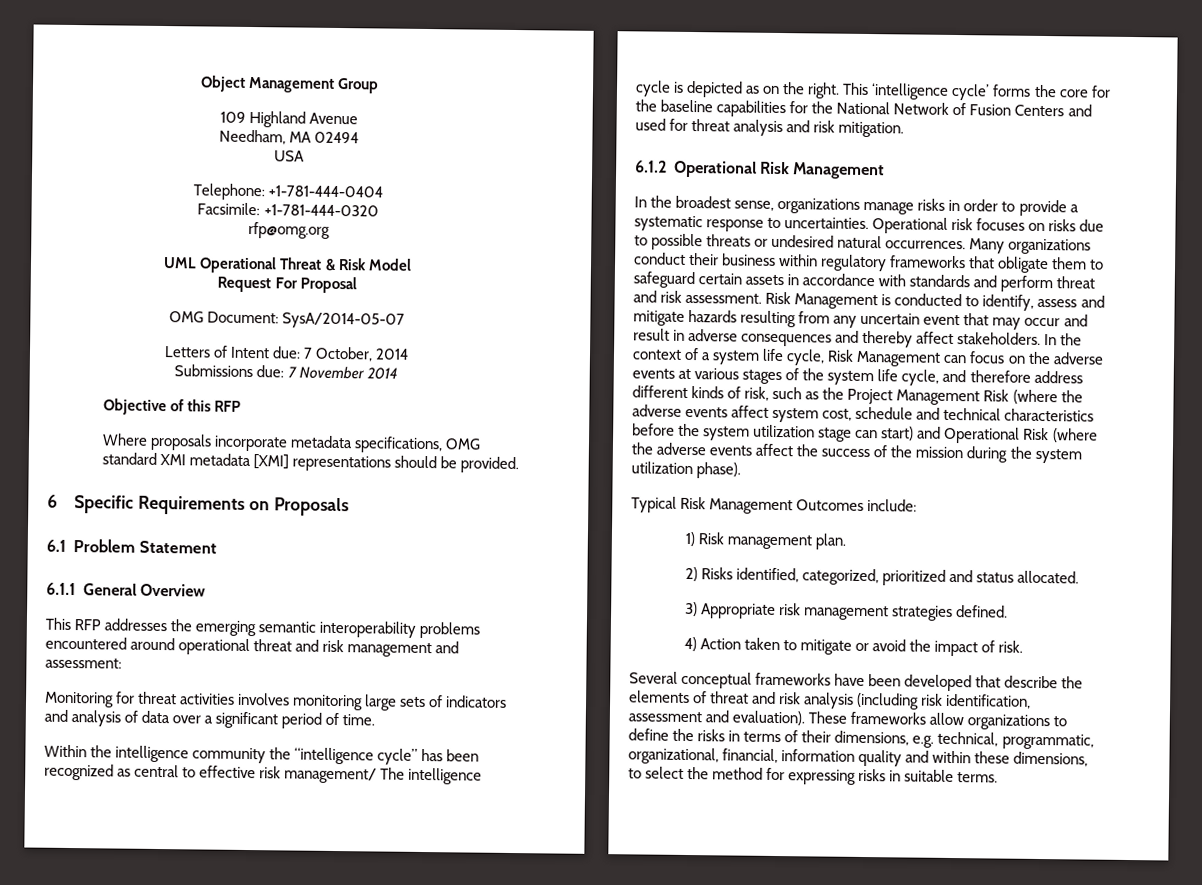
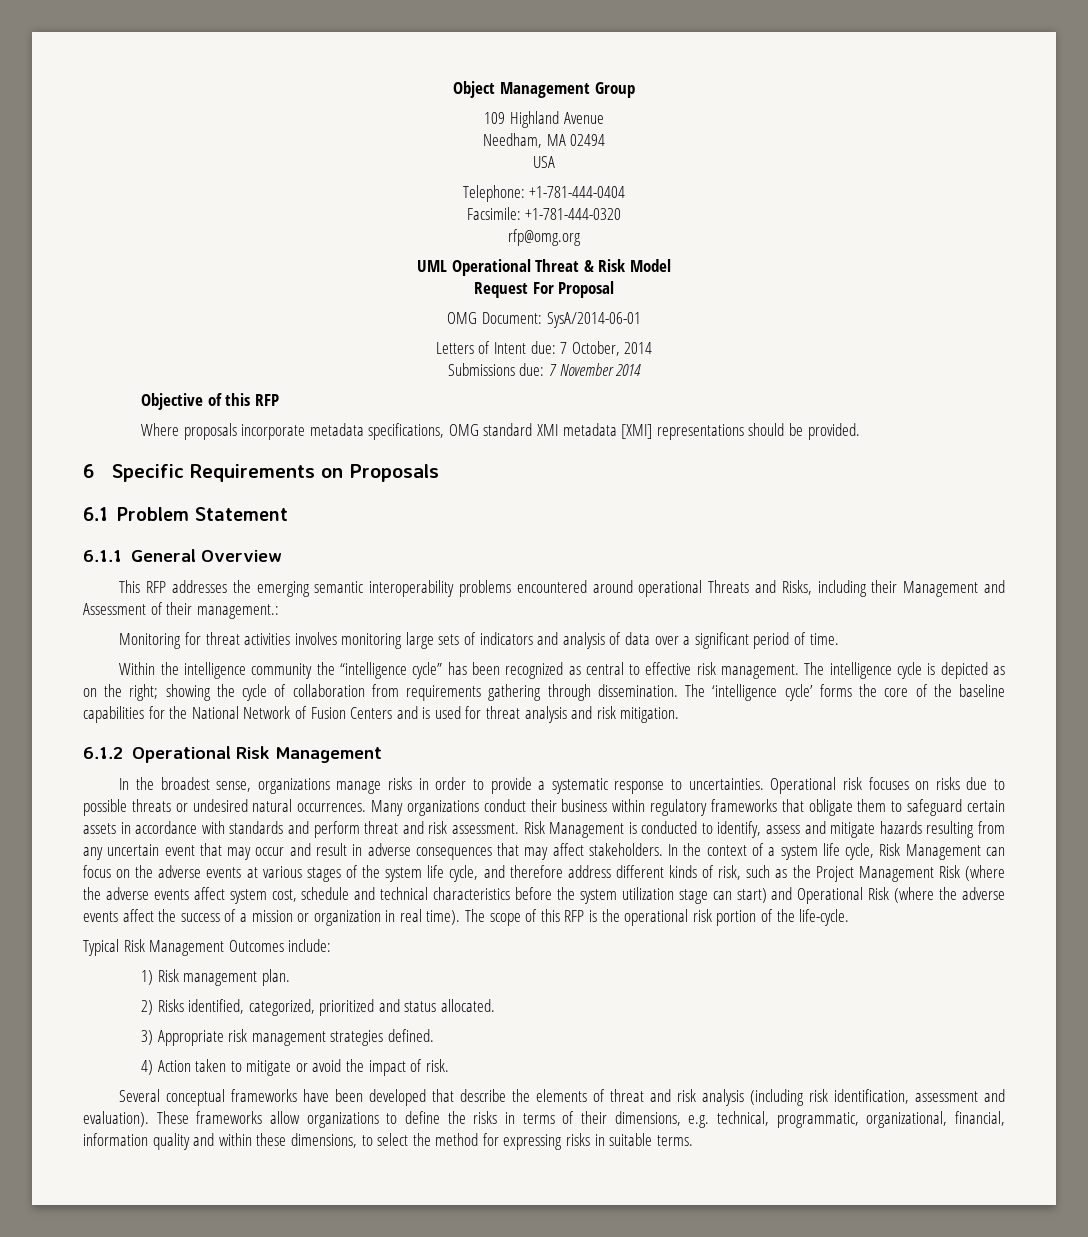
[282,312,406,329] SysA/2014-05-07 -> [546,312,641,328] SysA/2014-06-01
[253,639,460,658] [45,657,122,669] threat and risk management and assessment: -> [708,580,1005,597] [83,602,279,619] Threats and Risks, including their Management and Assessment of their management.:
[284,767,378,784] management/ -> [721,664,800,679] management.
[807,82,870,99] right. This -> [129,684,706,701] right; showing the cycle of collaboration from requirements gathering through dissemination. The
[1090,85,1111,98] for -> [915,684,928,697] of
(1092, 110) none -> [422,707,431,719] is
[835,330,914,348] and thereby -> [497,843,549,860] that may
[890,445,1082,464] [631,461,742,479] the mission during the system utilization phase). -> [239,909,850,926] a mission or organization in real time). The scope of this RFP is the operational risk portion of the life-cycle.

